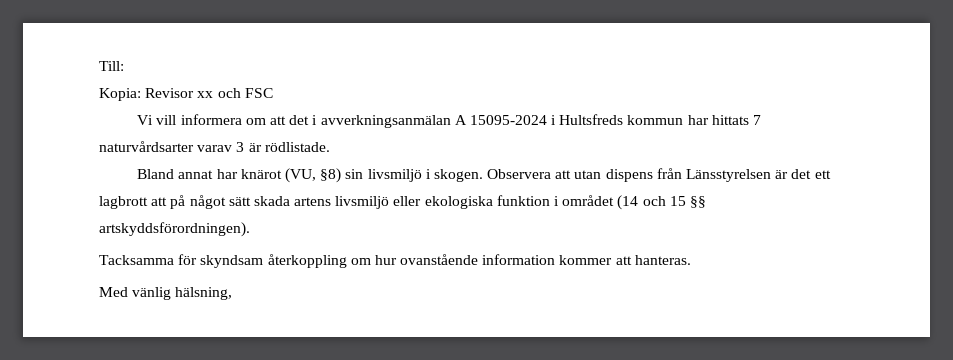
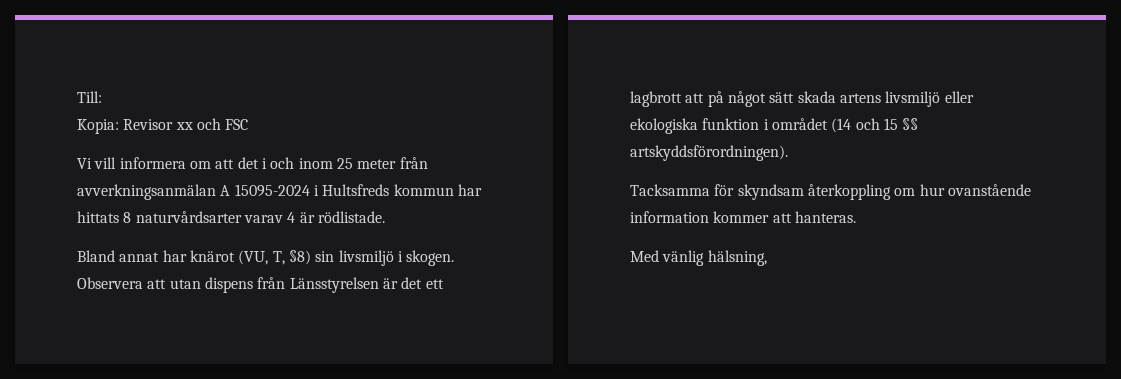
(318, 120) none -> [270,157,428,169] och inom 25 meter från
[753,115,762,125] 7 -> [123,212,132,223] 8
[236,142,245,152] 3 -> [287,212,296,223] 4
(316, 175) none -> [272,251,285,265] T,

